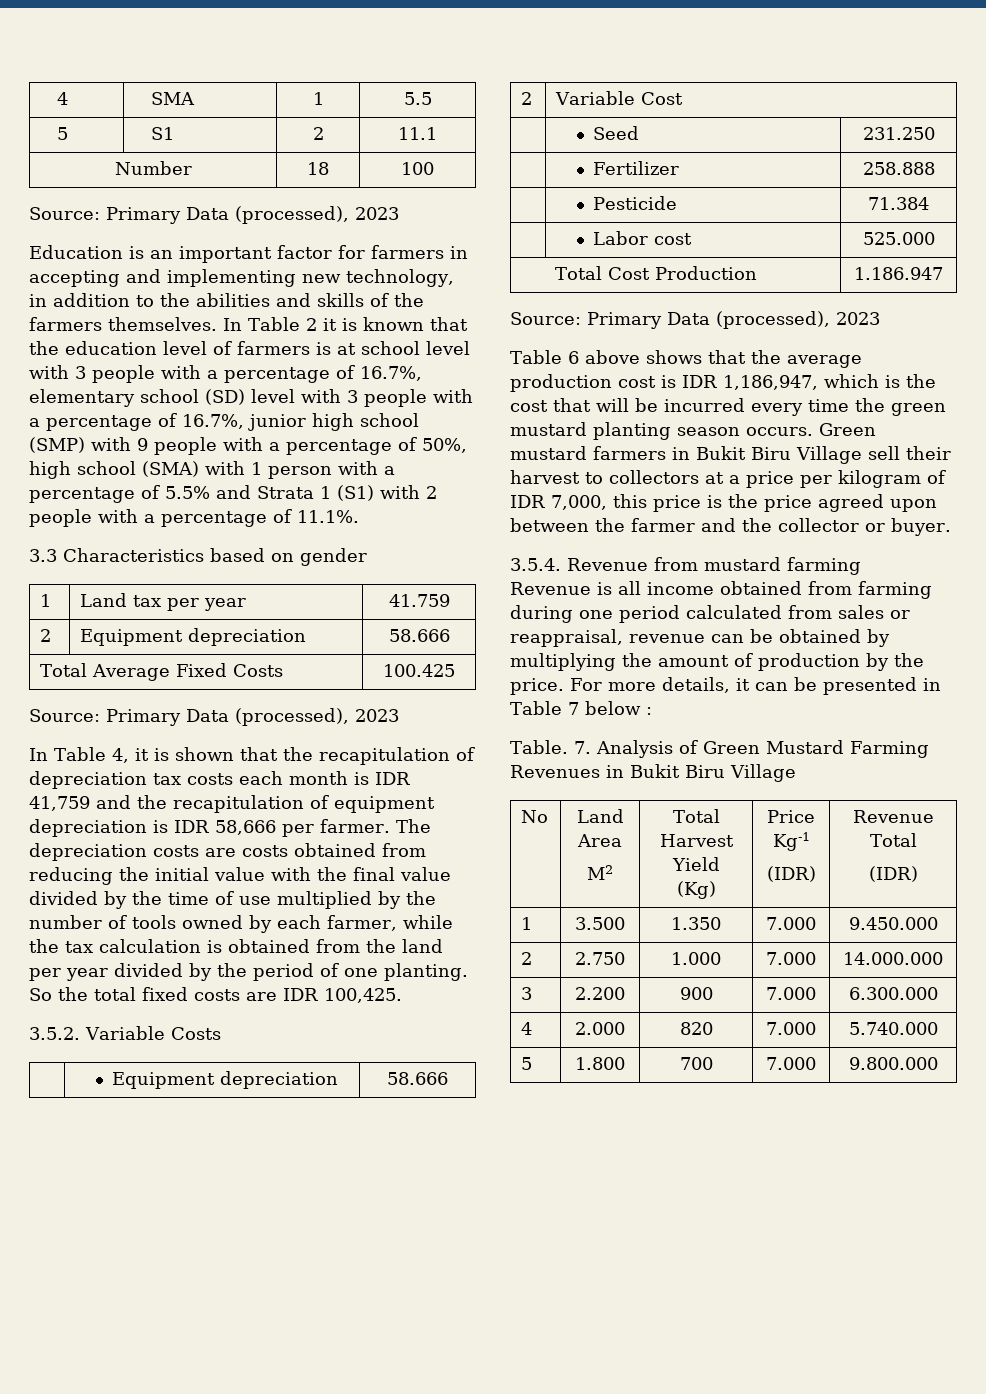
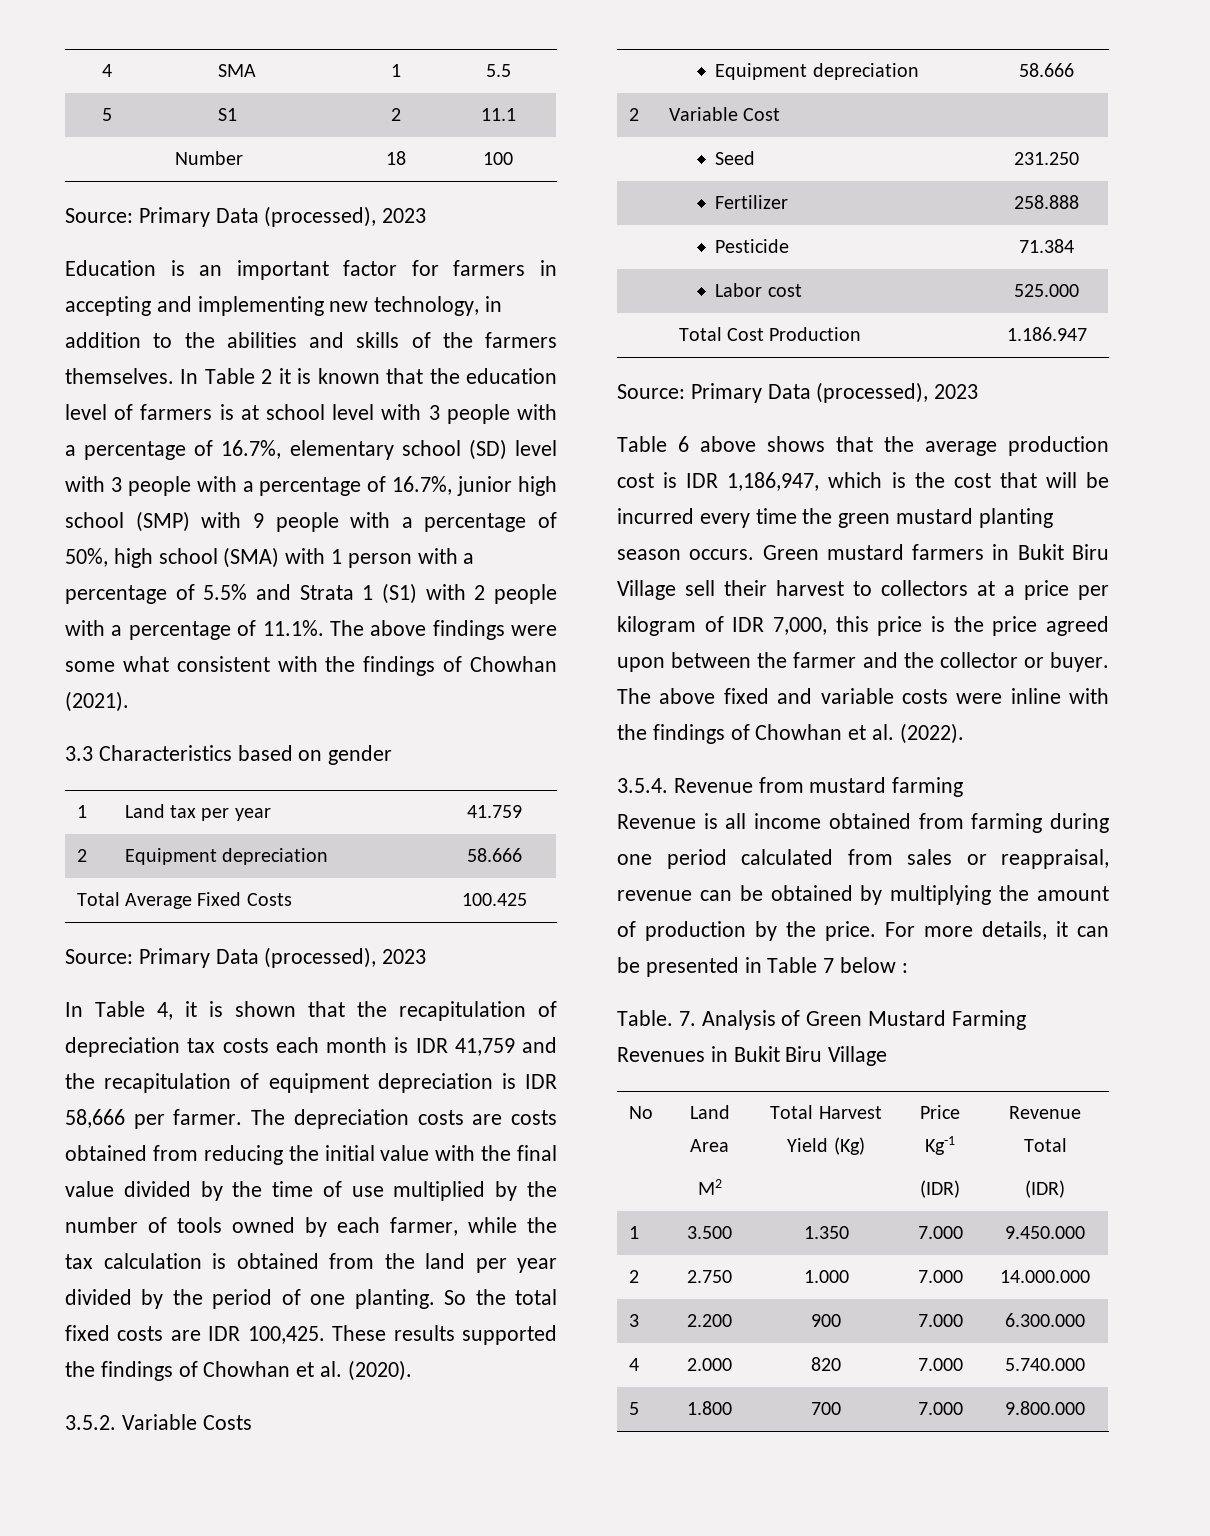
(359, 516) none -> [329,620,557,640] [65,656,557,676] [65,691,129,712] The above findings were some what consistent with the findings of Chowhan (2021).
(402, 995) none -> [332,1325,557,1345] [65,1360,412,1381] These results supported the findings of Chowhan et al. (2020).
(951, 527) none -> [617,688,1109,704] [617,723,964,744] The above fixed and variable costs were inline with the findings of Chowhan et al. (2022).

